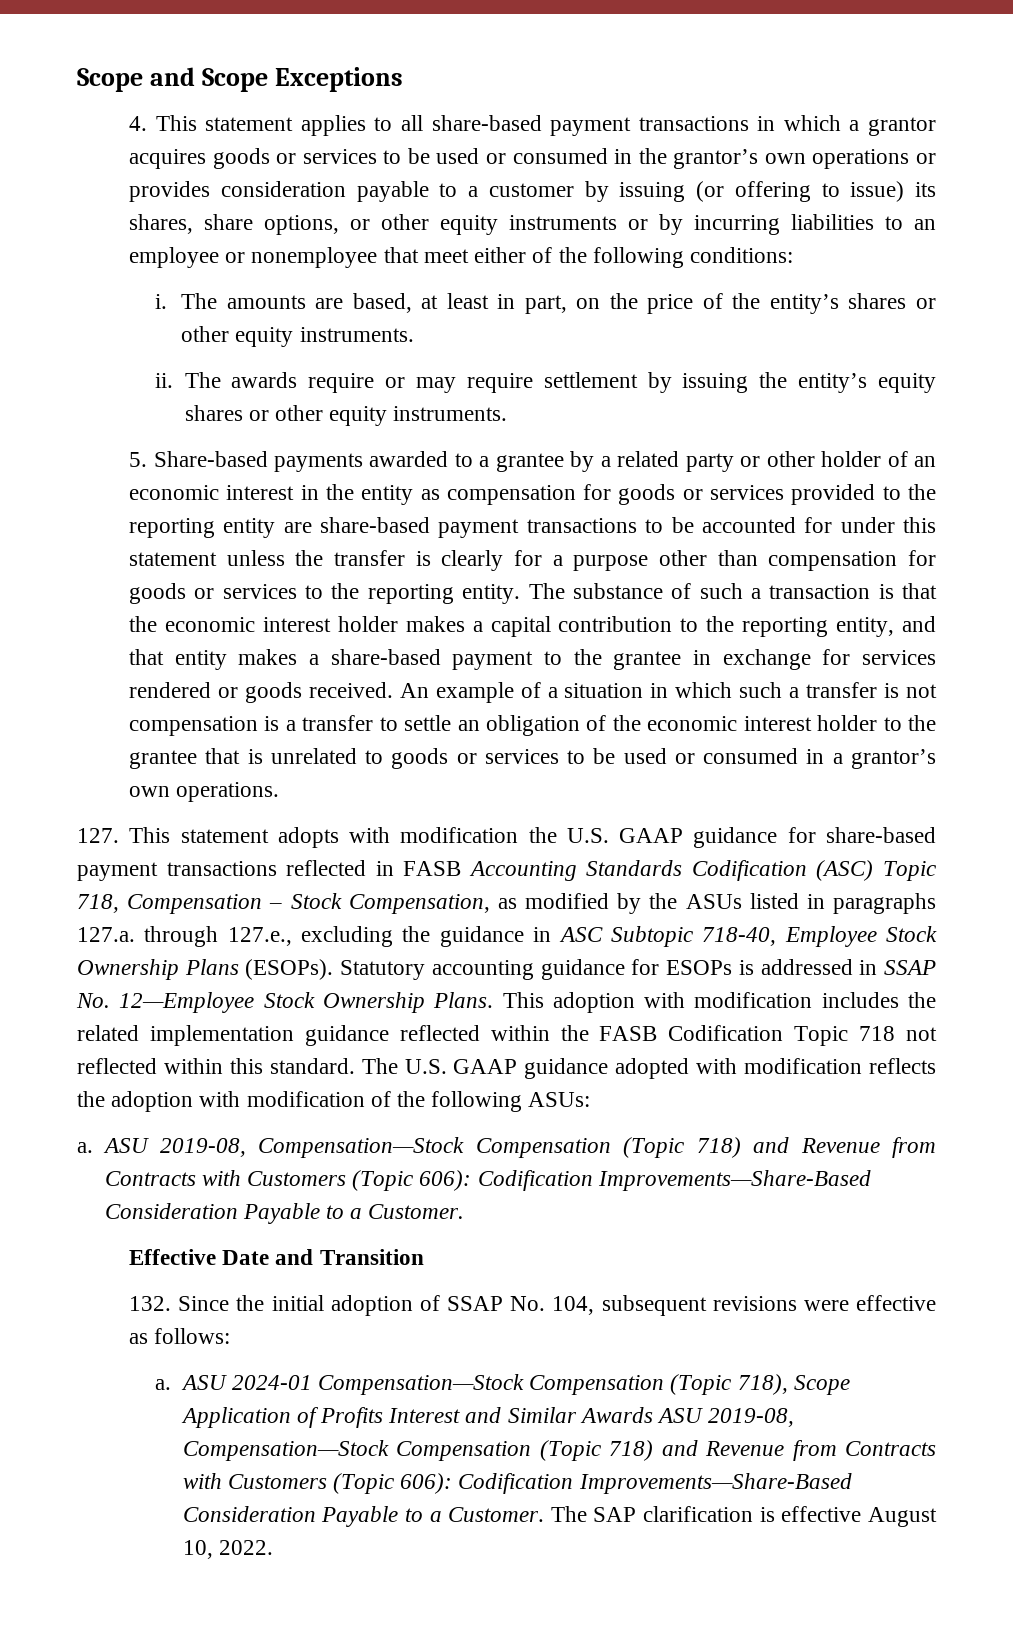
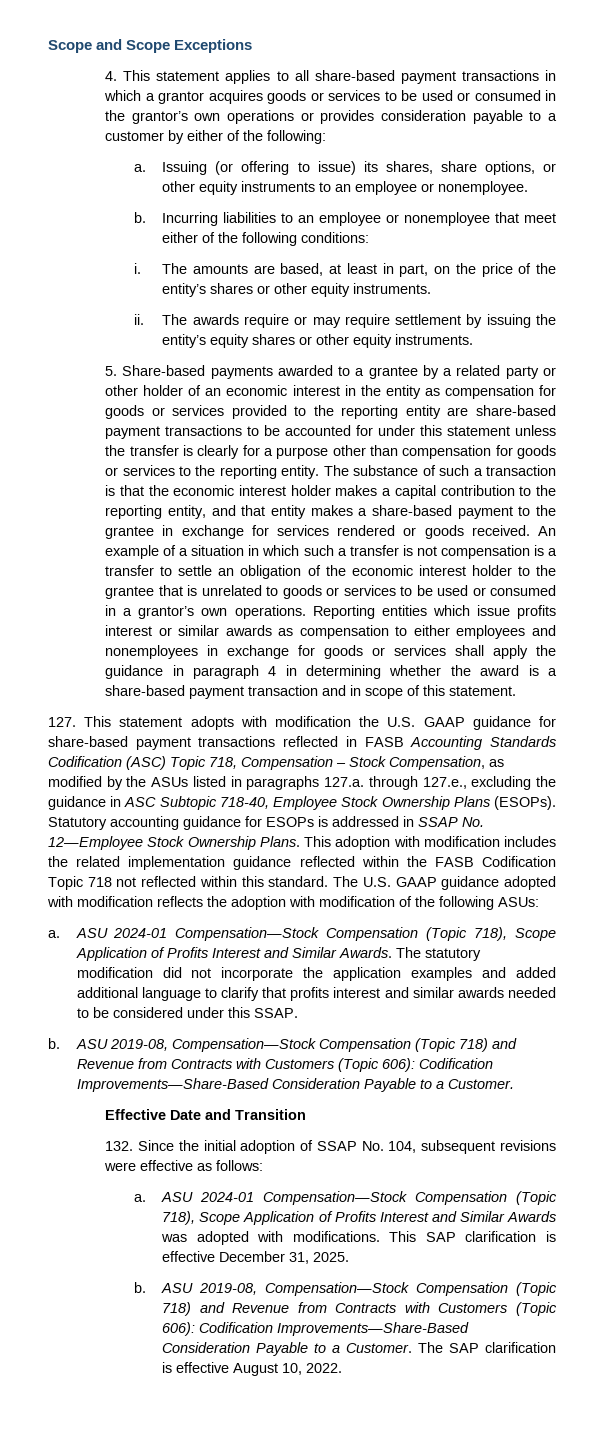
[619,182,686,202] issuing -> [187,130,327,144] [133,161,208,175] either of the following: // a. Issuing
[628,214,781,235] or by incurring -> [319,181,529,195] [133,212,219,226] to an employee or nonemployee. // b. Incurring
(280, 792) none -> [312,605,557,619] [105,625,556,639] [105,645,556,659] [105,665,557,679] [105,685,517,699] Reporting entities which issue profits interest or similar awards as compensation to either employees and nonemployees in exchange for goods or services shall apply the guidance in paragraph 4 in determining whether the award is a share-based payment transaction and in scope of this statement.
(149, 1145) none -> [113,927,556,941] [75,947,481,961] [76,967,556,981] [76,987,556,1001] [76,1007,298,1018] [48,1038,108,1049] 2024-01 Compensation—Stock Compensation (Topic 718), Scope Application of Profits Interest and Similar Awards. The statutory modification did not incorporate the application examples and added additional language to clarify that profits interest and similar awards needed to be considered under this SSAP. // b. ASU
(653, 1415) none -> [161,1231,556,1245] [162,1251,350,1264] [133,1282,146,1293] was adopted with modifications. This SAP clarification is effective December 31, 2025. // b.

